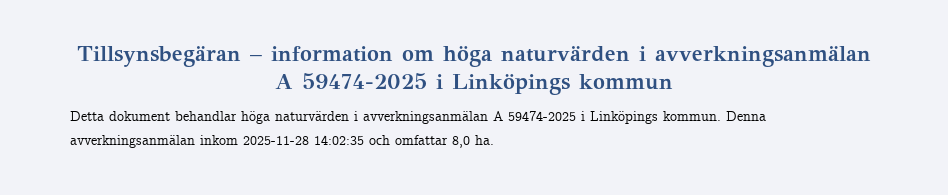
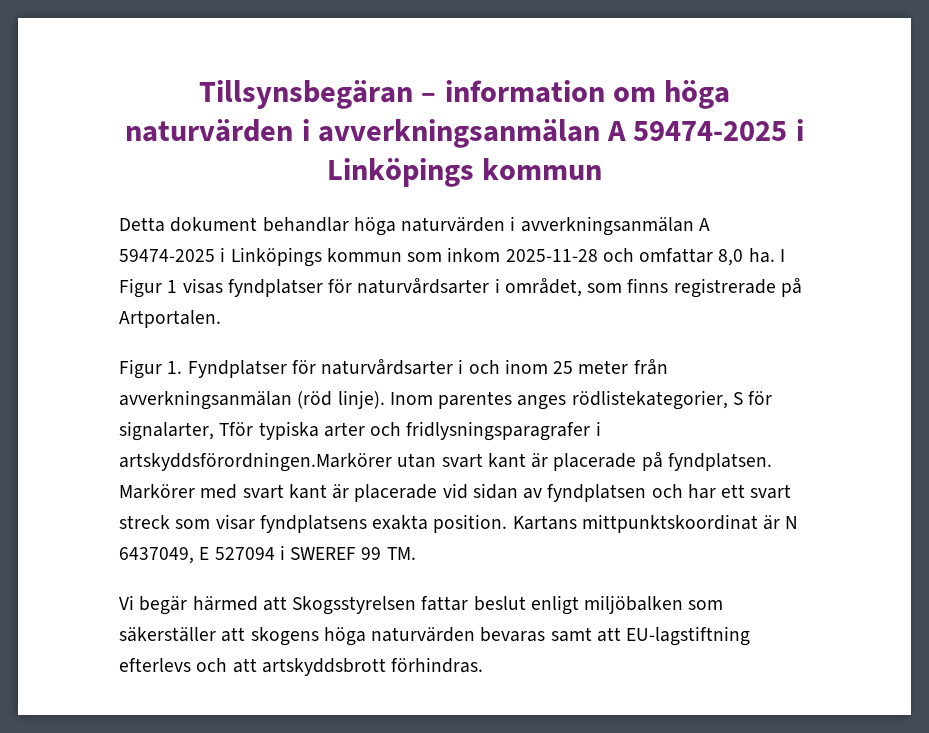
[663,111,766,121] [70,135,195,148] kommun. Denna avverkningsanmälan -> [326,248,443,262] kommun som
[314,135,364,145] 14:02:35 -> (598, 255) none
(494, 140) none -> [779,249,785,262] [119,278,802,298] [119,310,221,328] [119,359,668,379] [119,390,773,410] [119,421,601,441] [119,452,772,472] [119,483,792,502] [119,514,799,533] [119,545,416,564] [119,595,724,615] [119,626,751,646] [119,657,484,676] I Figur 1 visas fyndplatser för naturvårdsarter i området, som finns registrerade på Artportalen. // Figur 1. Fyndplatser för naturvårdsarter i och inom 25 meter från avverkningsanmälan (röd linje). Inom parentes anges rödlistekategorier, S för signalarter, Tför typiska arter och fridlysningsparagrafer i artskyddsförordningen.Markörer utan svart kant är placerade på fyndplatsen. Markörer med svart kant är placerade vid sidan av fyndplatsen och har ett svart streck som visar fyndplatsens exakta position. Kartans mittpunktskoordinat är N 6437049, E 527094 i SWEREF 99 TM. // Vi begär härmed att Skogsstyrelsen fattar beslut enligt miljöbalken som säkerställer att skogens höga naturvärden bevaras samt att EU-lagstiftning efterlevs och att artskyddsbrott förhindras.

